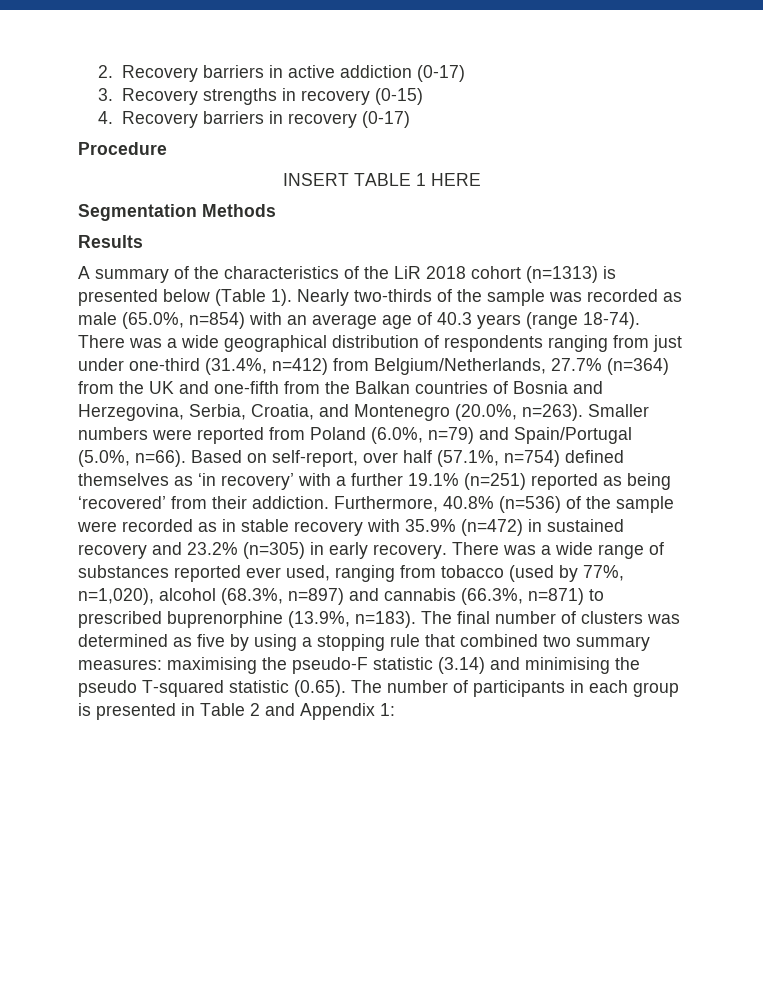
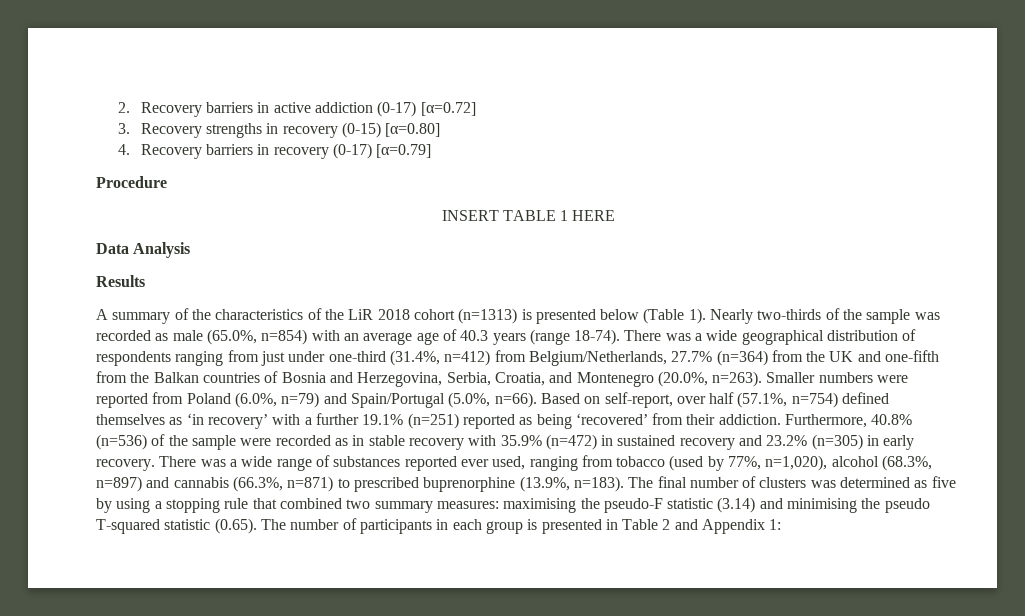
(466, 73) none -> [420,102,476,116] [α=0.72]
(424, 96) none -> [385,123,441,137] [α=0.80]
(411, 119) none -> [376,144,432,158] [α=0.79]
[78,204,276,221] Segmentation Methods -> [96,242,191,258] Data Analysis

